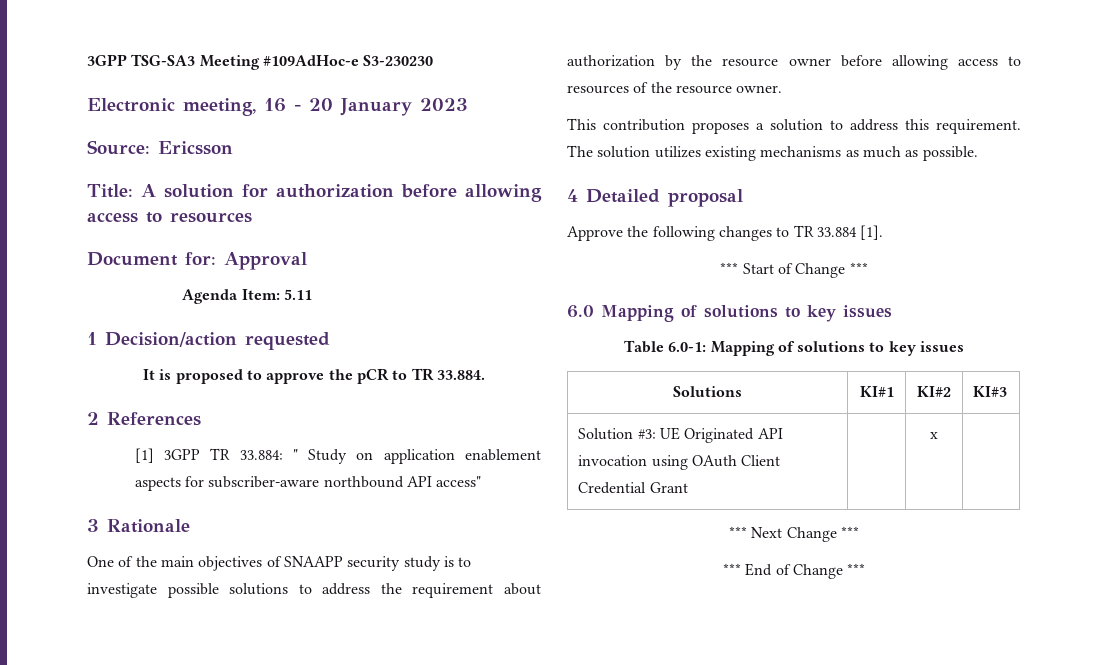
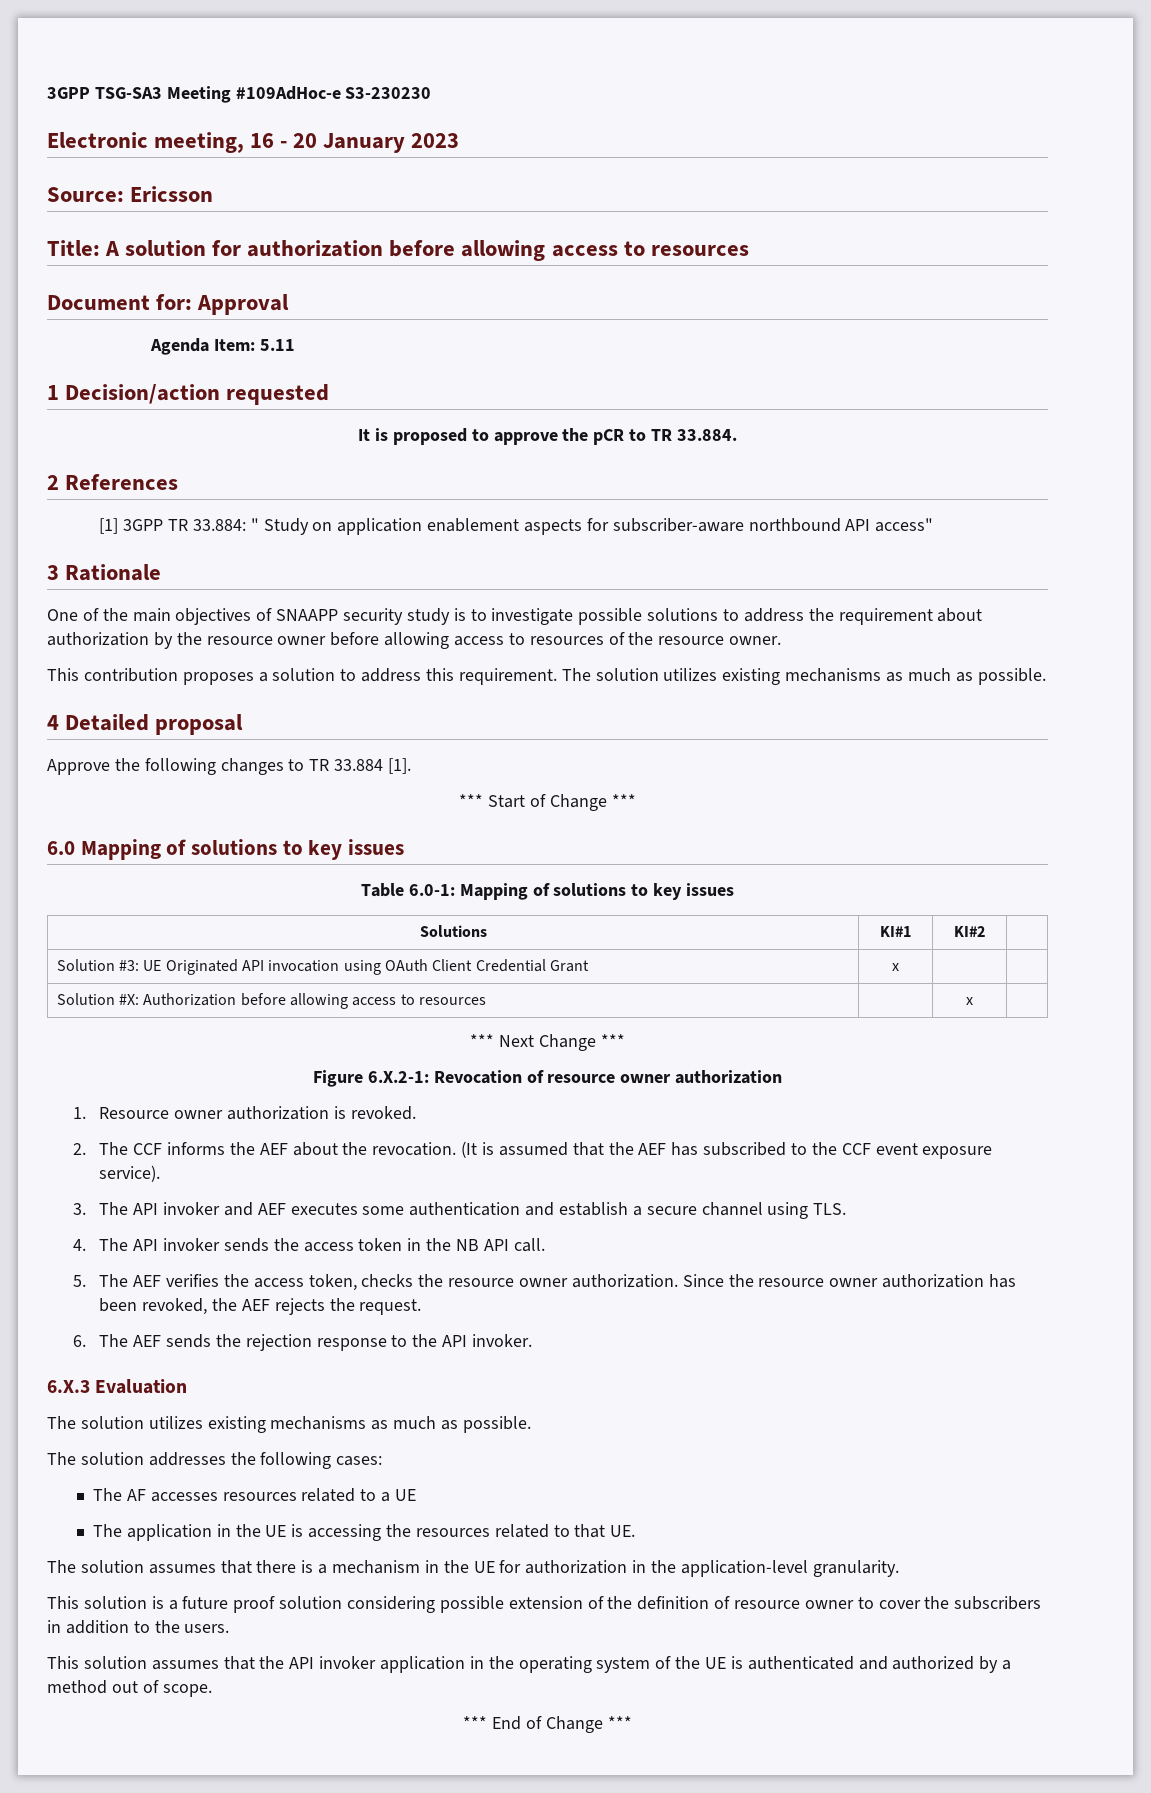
[973,386,1008,397] KI#3 -> (985, 931) none
(688, 487) none -> [892,963,899,971] [56,993,486,1009] | x | | // Solution #X: Authorization before allowing access to resources
(859, 532) none -> [312,1070,783,1087] [73,1106,416,1120] [73,1141,993,1159] [99,1165,161,1182] [73,1202,847,1219] [73,1238,545,1252] [73,1274,1016,1291] [99,1298,422,1315] [73,1334,532,1351] [47,1379,188,1394] [47,1416,531,1433] [47,1452,383,1469] [92,1488,416,1502] [92,1524,636,1541] [47,1560,899,1577] [47,1596,1042,1613] [47,1620,230,1634] [47,1656,1012,1673] [47,1680,212,1697] // Figure 6.X.2-1: Revocation of resource owner authorization // 1. Resource owner authorization is revoked. // 2. The CCF informs the AEF about the revocation. (It is assumed that the AEF has subscribed to the CCF event exposure service). // 3. The API invoker and AEF executes some authentication and establish a secure channel using TLS. // 4. The API invoker sends the access token in the NB API call. // 5. The AEF verifies the access token, checks the resource owner authorization. Since the resource owner authorization has been revoked, the AEF rejects the request. // 6. The AEF sends the rejection response to the API invoker. // 6.X.3 Evaluation // The solution utilizes existing mechanisms as much as possible. // The solution addresses the following cases: // The AF accesses resources related to a UE // The application in the UE is accessing the resources related to that UE. // The solution assumes that there is a mechanism in the UE for authorization in the application-level granularity. // This solution is a future proof solution considering possible extension of the definition of resource owner to cover the subscribers in addition to the users. // This solution assumes that the API invoker application in the operating system of the UE is authenticated and authorized by a method out of scope.

